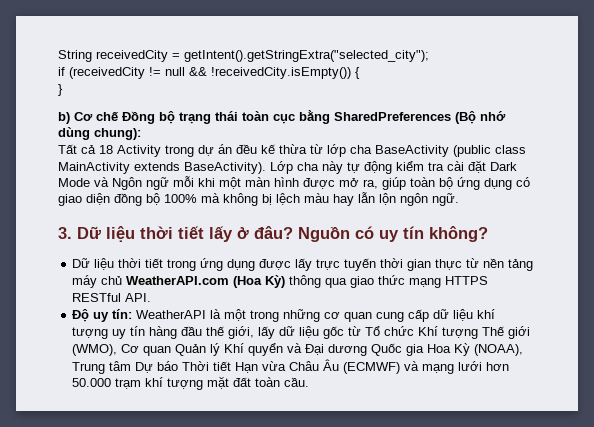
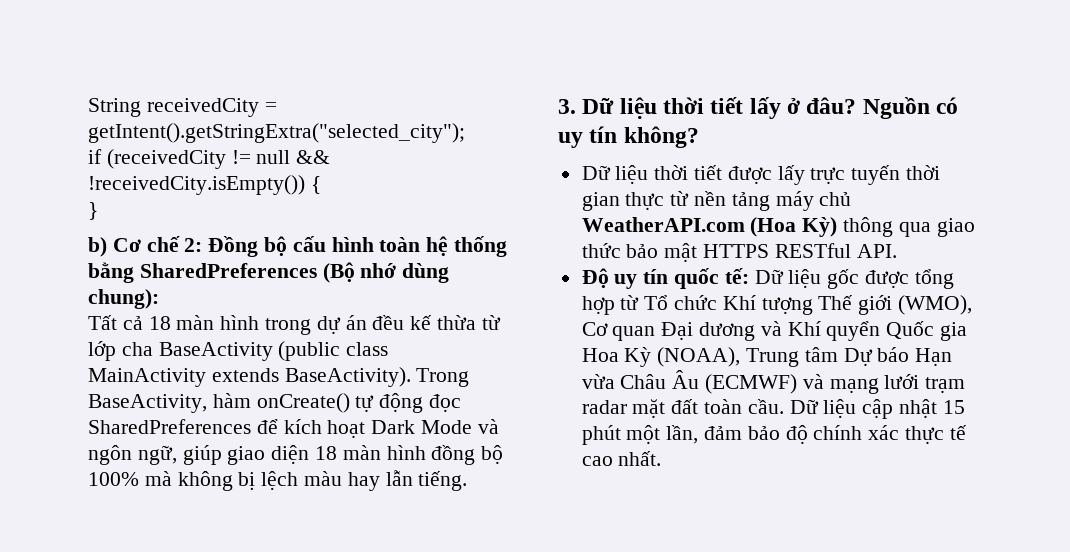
(119, 116) none -> [184,238,203,252] 2:
[179,111,295,124] trạng thái toàn cục -> [292,236,508,257] cấu hình toàn hệ thống
[117,145,161,157] Activity -> [176,315,260,330] màn hình
[270,160,517,174] [58,176,530,190] [58,193,110,206] Lớp cha này tự động kiểm tra cài đặt Dark Mode và Ngôn ngữ mỗi khi một màn hình được mở ra, giúp toàn bộ ứng dụng có giao diện -> [416,368,470,387] [88,393,462,413] [88,419,499,438] [88,445,426,465] Trong BaseActivity, hàm onCreate() tự động đọc SharedPreferences để kích hoạt Dark Mode và ngôn ngữ, giúp giao diện 18 màn hình
[379,193,459,206] lộn ngôn ngữ. -> [418,471,468,491] tiếng.
[167,258,256,271] trong ứng dụng -> (723, 172) none
[409,278,442,288] mạng -> [626,243,698,262] bảo mật
[112,309,496,322] [72,326,345,339] tín: WeatherAPI là một trong những cơ quan cung cấp dữ liệu khí tượng uy tín hàng đầu thế giới, lấy dữ liệu gốc -> [643,268,954,289] [581,296,615,315] tín quốc tế: Dữ liệu gốc được tổng hợp
[175,343,368,356] Quản lý Khí quyển và Đại dương -> [661,321,881,341] Đại dương và Khí quyển
[182,361,232,371] Thời tiết -> (910, 354) none
[486,362,510,371] [72,376,310,390] hơn 50.000 trạm khí tượng mặt đất toàn cầu. -> [925,377,966,393] [581,399,965,419] [581,425,967,445] [581,451,662,466] trạm radar mặt đất toàn cầu. Dữ liệu cập nhật 15 phút một lần, đảm bảo độ chính xác thực tế cao nhất.

